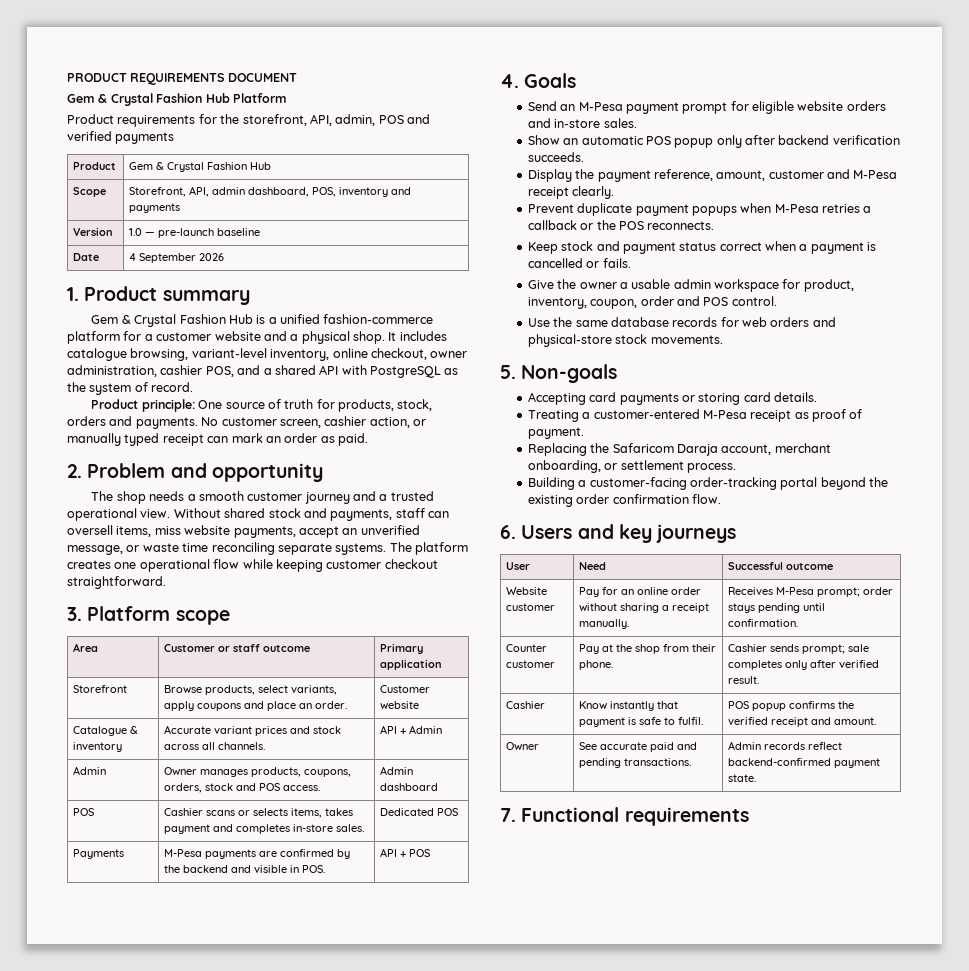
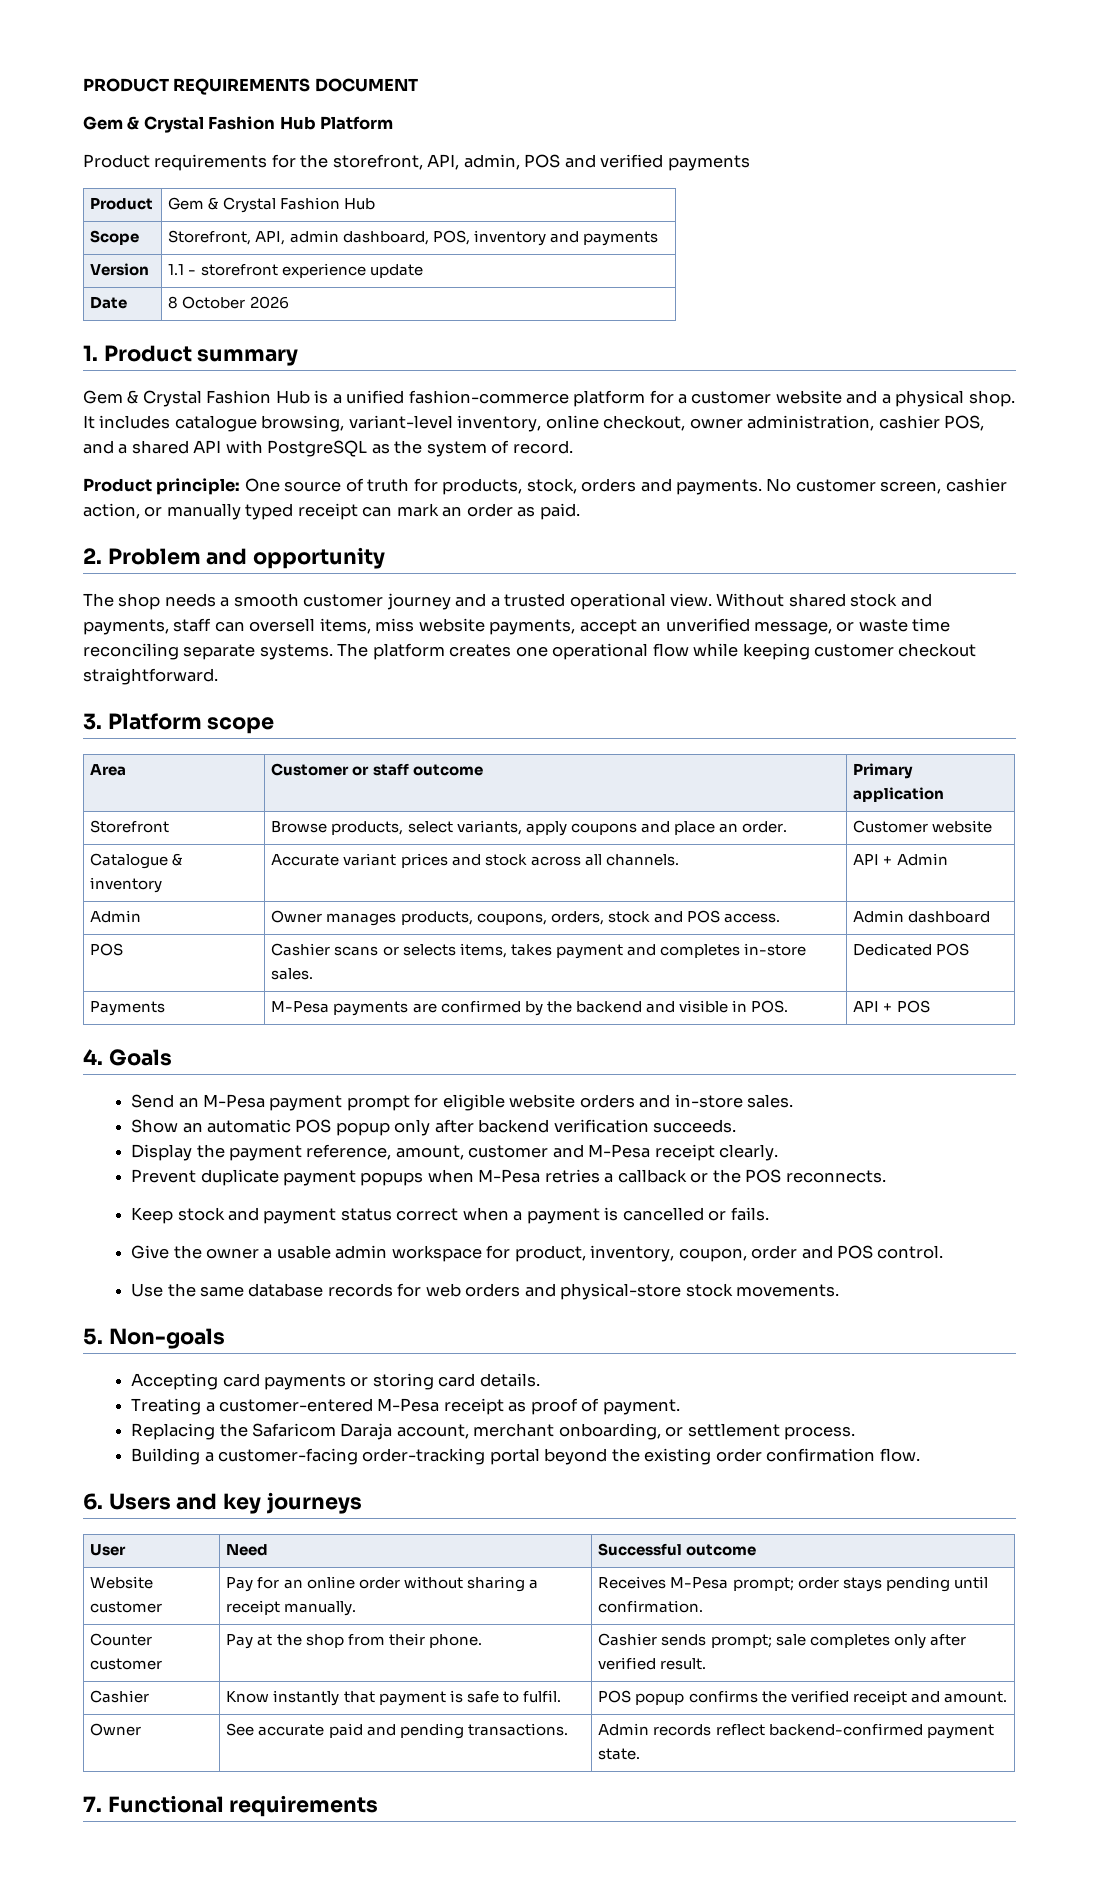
[129,228,261,238] 1.0 — pre-launch baseline -> [168,263,423,278] 1.1 - storefront experience update
[129,253,197,263] 4 September -> [168,296,246,309] 8 October

